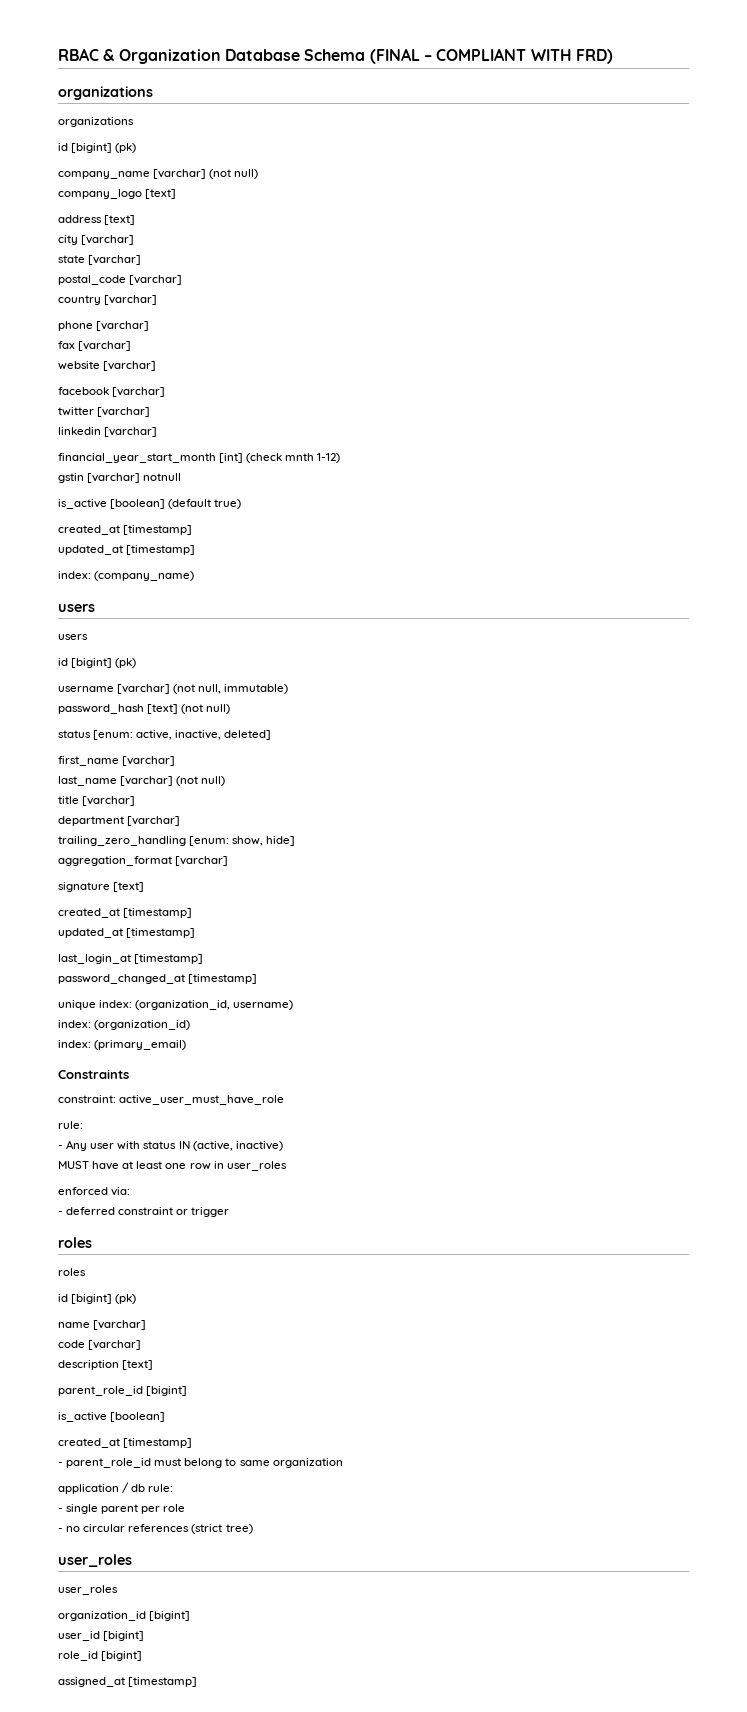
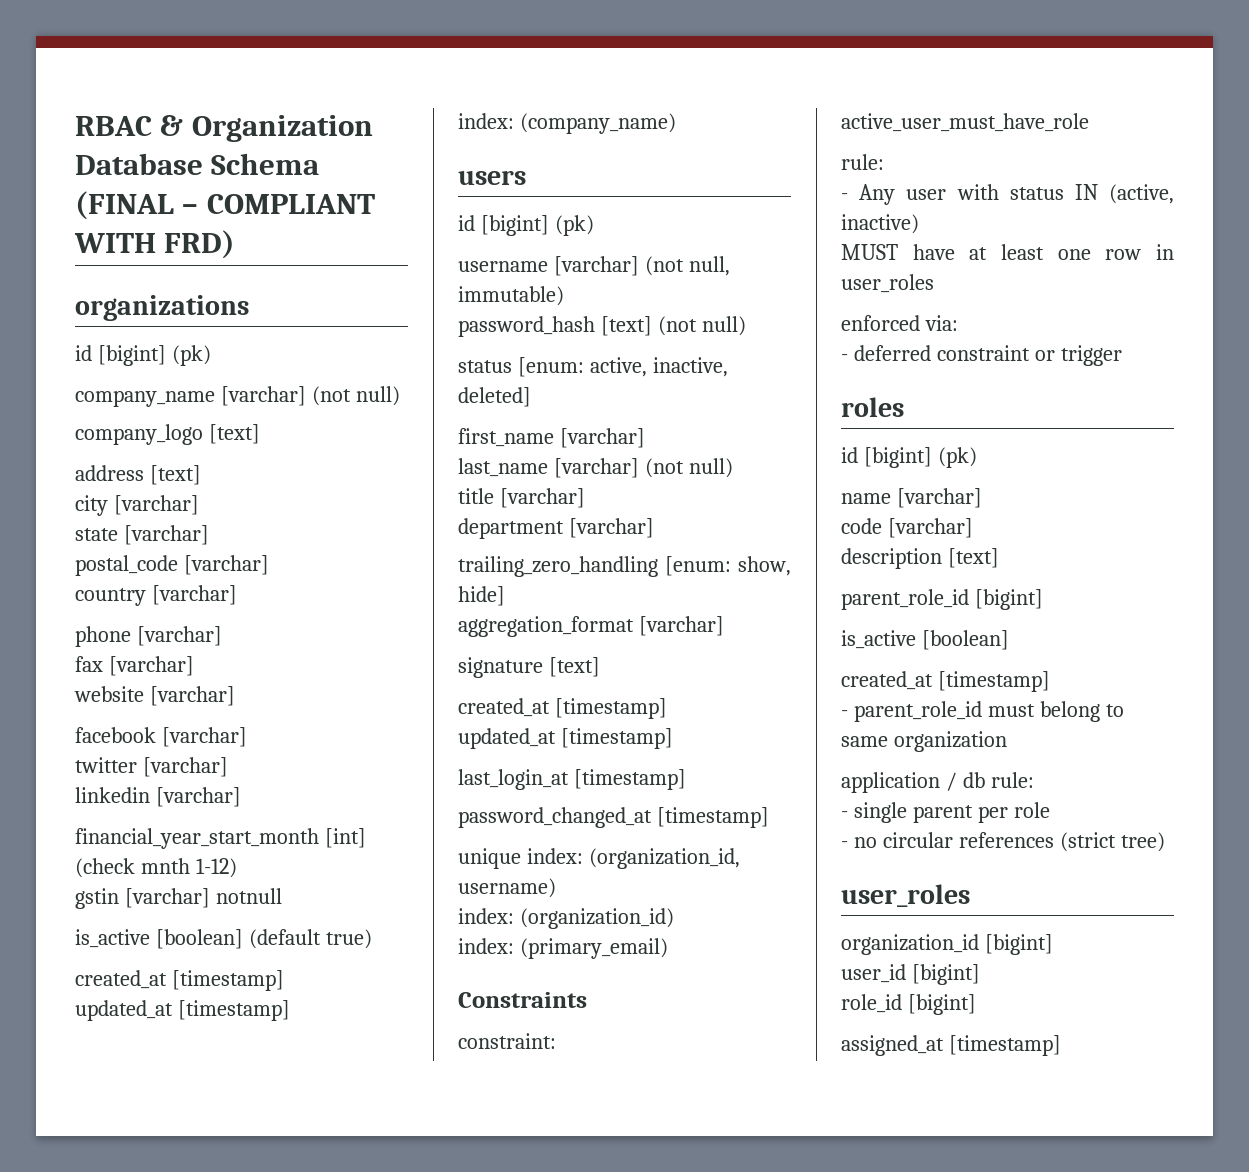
[58,117,134,127] // organizations -> (249, 308) none
[58,634,88,640] // users -> (526, 177) none
[58,1268,86,1276] // roles -> (904, 407) none
[58,1585,118,1595] // user_roles -> (970, 895) none

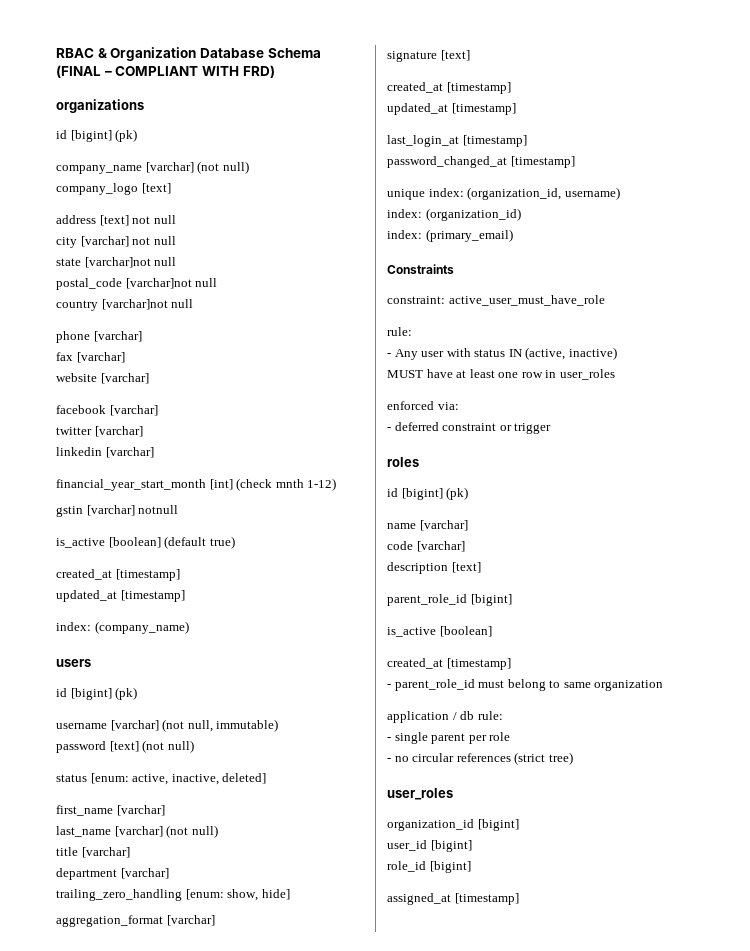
(201, 475) none -> [132,215,176,224] not null
(199, 505) none -> [132,236,176,245] not null
[123,525,209,545] [varchar] -> [84,257,177,268] [varchar]not null
[183,555,269,575] [varchar] -> [125,278,218,289] [varchar]not null
[151,585,237,605] [varchar] -> [101,299,194,310] [varchar]not null
[458,316,595,337] password_hash -> [56,741,106,753] password

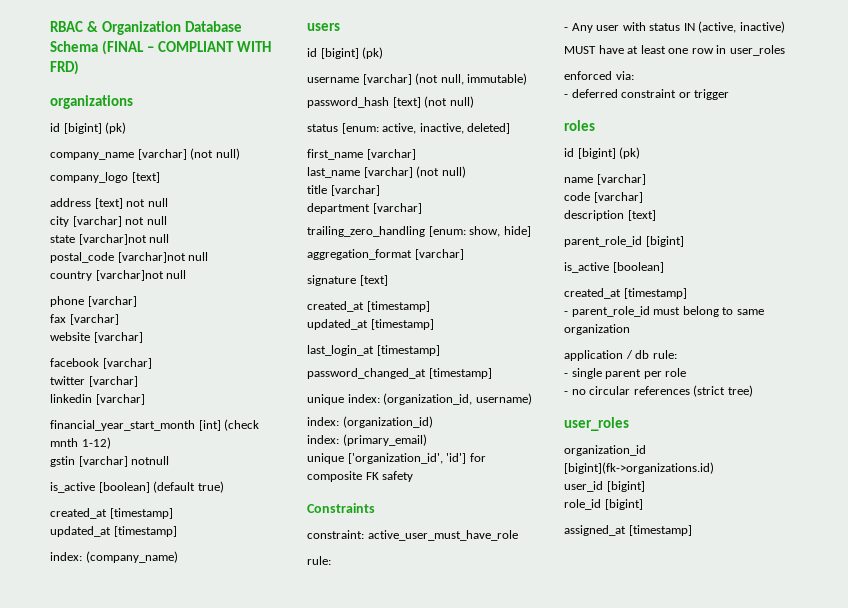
[56,741,106,753] password -> [307,97,389,108] password_hash
(513, 235) none -> [307,453,486,464] [307,471,414,482] // unique ['organization_id', 'id'] for composite FK safety
[477,819,519,831] [bigint] -> [564,462,714,474] [bigint](fk->organizations.id)

